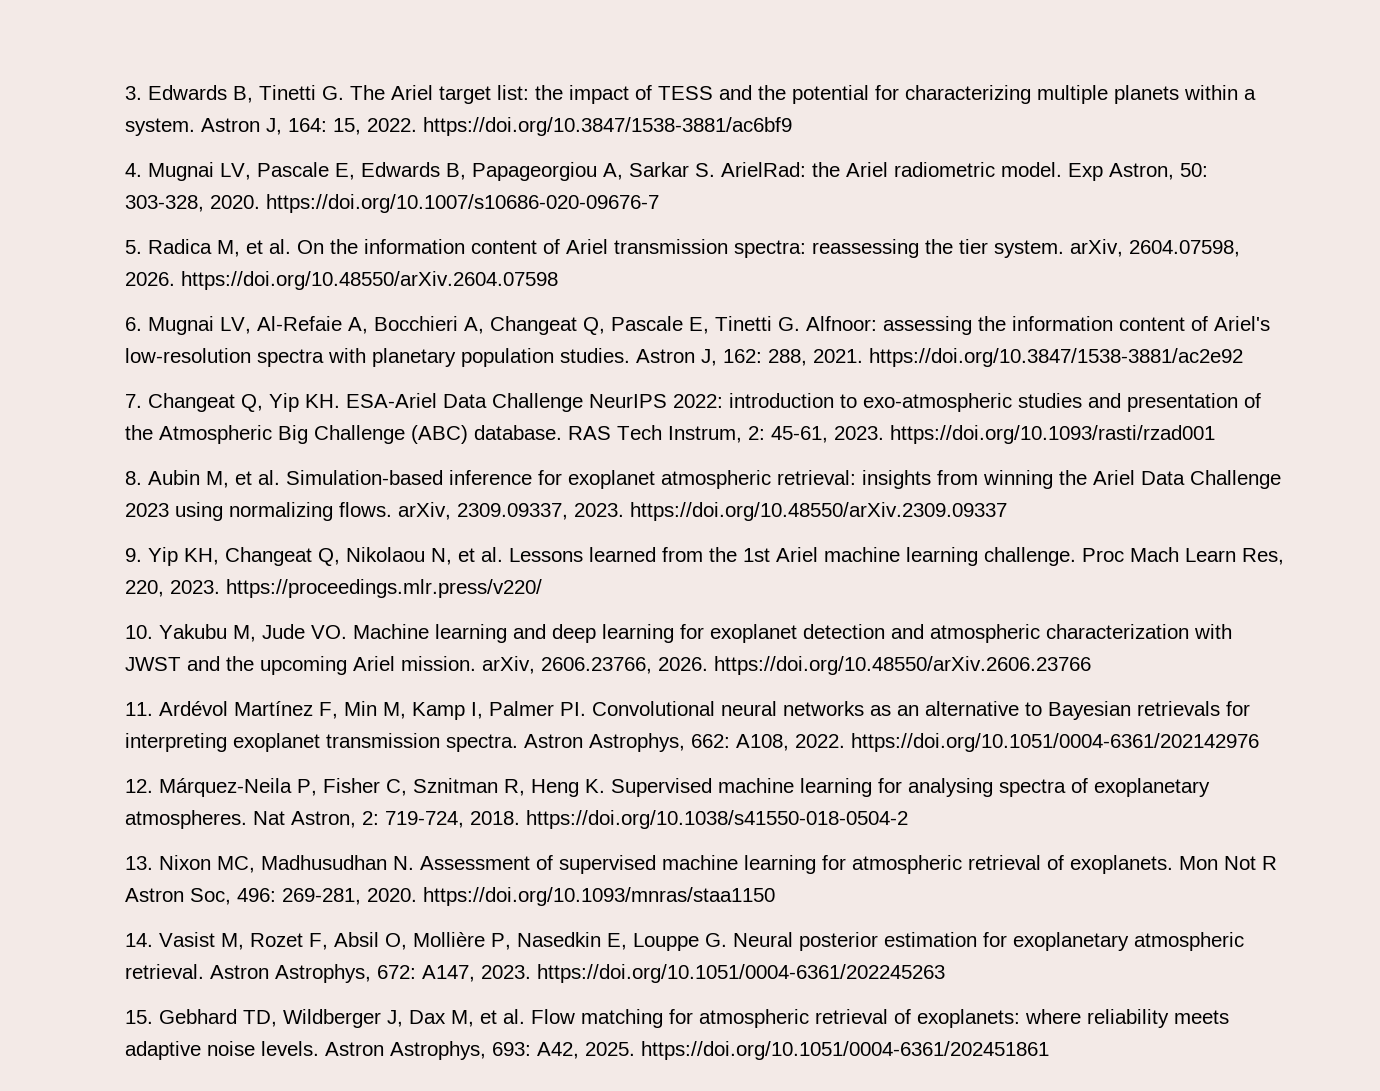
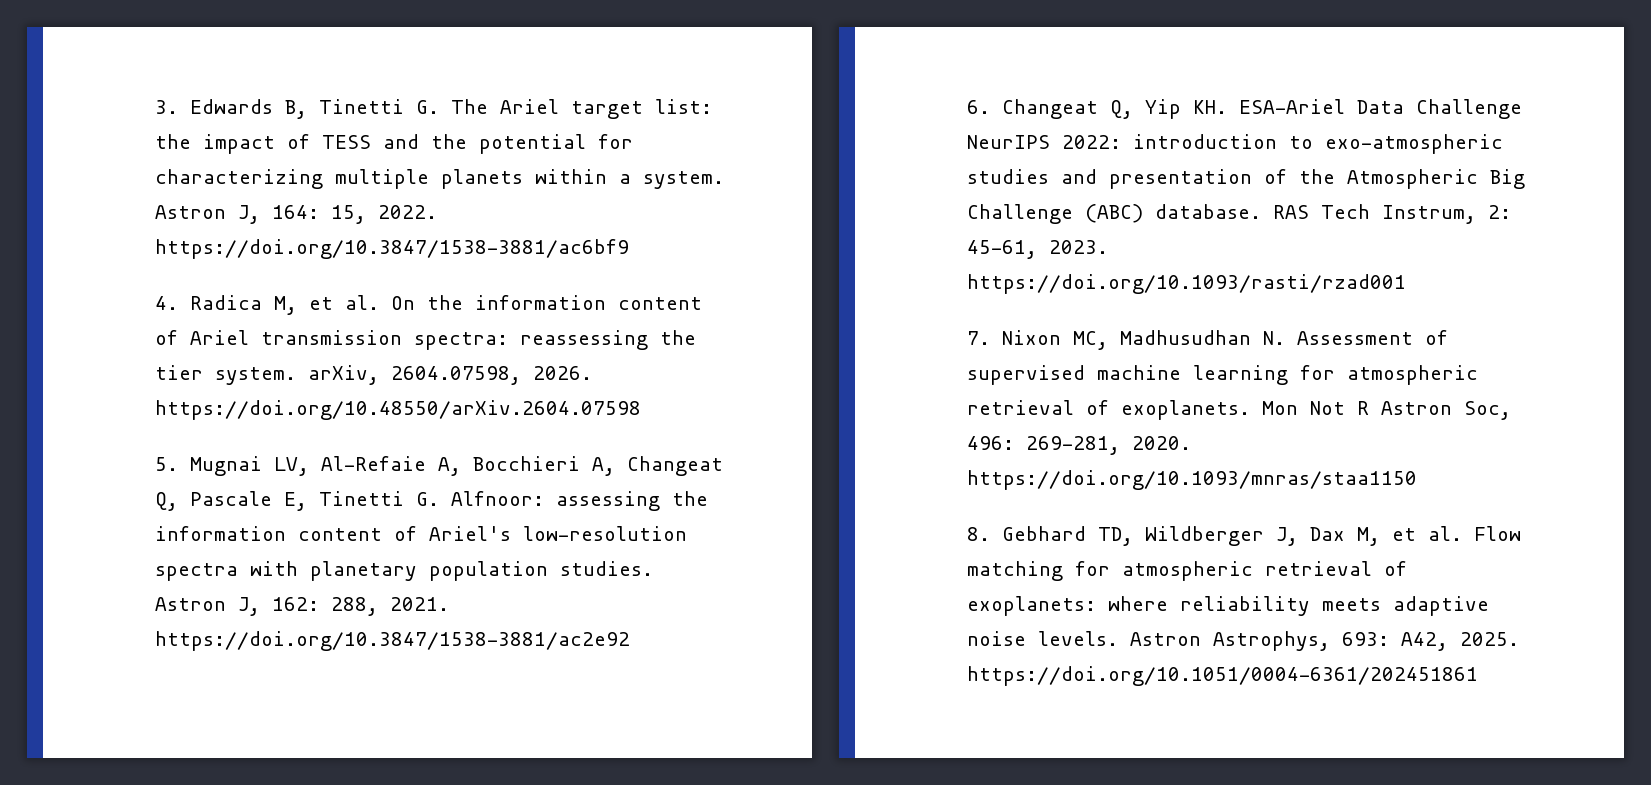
[148,162,1209,181] [125,194,660,213] [125,240,143,254] Mugnai LV, Pascale E, Edwards B, Papageorgiou A, Sarkar S. ArielRad: the Ariel radiometric model. Exp Astron, 50: 303-328, 2020. https://doi.org/10.1007/s10686-020-09676-7 // 5. -> (179, 303) none
[125,317,143,331] 6. -> [155,457,179,471] 5.
[125,394,143,408] 7. -> [967,100,991,114] 6.
[125,470,1282,489] [125,502,1008,521] [125,547,1285,566] [125,579,543,598] [125,624,1233,643] [125,656,1092,675] [125,701,1251,720] [125,733,1260,752] [125,778,1211,797] [125,810,909,829] [125,856,154,870] 8. Aubin M, et al. Simulation-based inference for exoplanet atmospheric retrieval: insights from winning the Ariel Data Challenge 2023 using normalizing flows. arXiv, 2309.09337, 2023. https://doi.org/10.48550/arXiv.2309.09337 // 9. Yip KH, Changeat Q, Nikolaou N, et al. Lessons learned from the 1st Ariel machine learning challenge. Proc Mach Learn Res, 220, 2023. https://proceedings.mlr.press/v220/ // 10. Yakubu M, Jude VO. Machine learning and deep learning for exoplanet detection and atmospheric characterization with JWST and the upcoming Ariel mission. arXiv, 2606.23766, 2026. https://doi.org/10.48550/arXiv.2606.23766 // 11. Ardévol Martínez F, Min M, Kamp I, Palmer PI. Convolutional neural networks as an alternative to Bayesian retrievals for interpreting exoplanet transmission spectra. Astron Astrophys, 662: A108, 2022. https://doi.org/10.1051/0004-6361/202142976 // 12. Márquez-Neila P, Fisher C, Sznitman R, Heng K. Supervised machine learning for analysing spectra of exoplanetary atmospheres. Nat Astron, 2: 719-724, 2018. https://doi.org/10.1038/s41550-018-0504-2 // 13. -> [967,331,991,345] 7.
[125,932,1245,951] [125,964,946,983] [125,1010,154,1024] 14. Vasist M, Rozet F, Absil O, Mollière P, Nasedkin E, Louppe G. Neural posterior estimation for exoplanetary atmospheric retrieval. Astron Astrophys, 672: A147, 2023. https://doi.org/10.1051/0004-6361/202245263 // 15. -> [967,527,991,541] 8.

